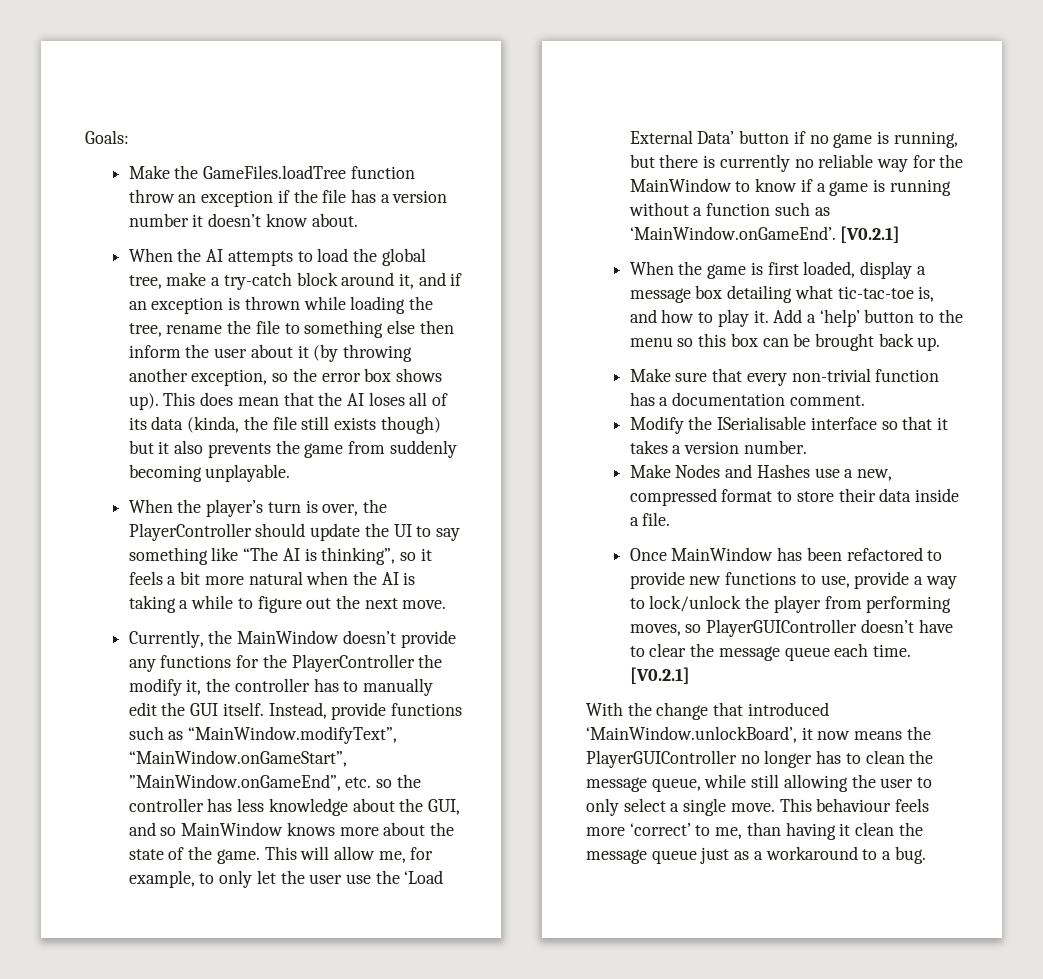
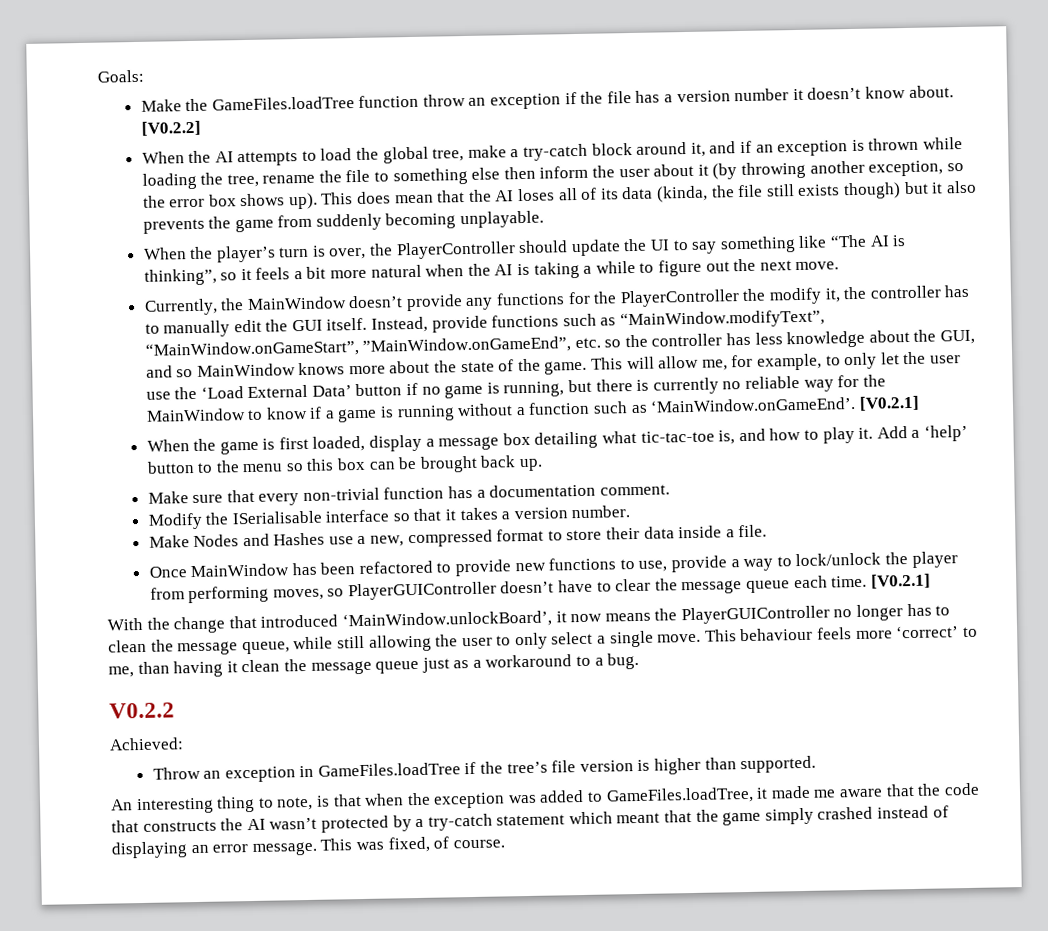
(358, 220) none -> [140,120,201,136] [V0.2.2]
(926, 855) none -> [109,702,175,719] [109,737,184,751] [152,755,817,783] [110,782,980,815] [111,805,949,833] [111,836,505,859] // V0.2.2 // Achieved: // Throw an exception in GameFiles.loadTree if the tree’s file version is higher than supported. // An interesting thing to note, is that when the exception was added to GameFiles.loadTree, it made me aware that the code that constructs the AI wasn’t protected by a try-catch statement which meant that the game simply crashed instead of displaying an error message. This was fixed, of course.

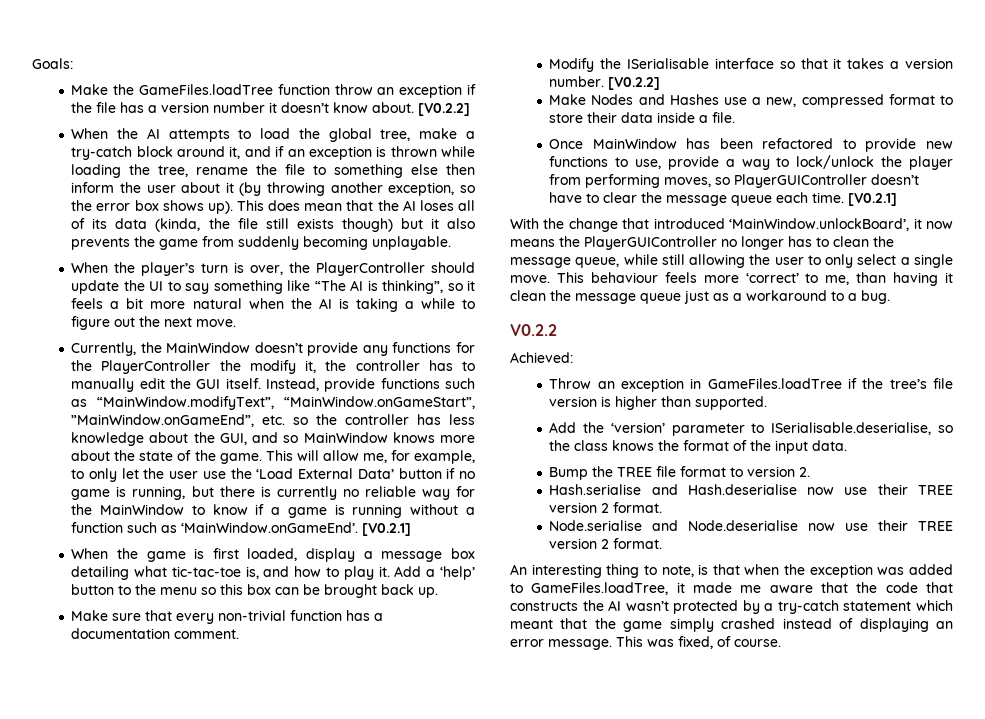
(631, 512) none -> [608,77,661,90] [V0.2.2]
(817, 764) none -> [549,422,953,436] [549,440,848,454] [549,466,811,480] [549,484,953,495] [549,502,663,513] [549,520,953,531] [549,538,663,549] // Add the ‘version’ parameter to ISerialisable.deserialise, so the class knows the format of the input data. // Bump the TREE file format to version 2. // Hash.serialise and Hash.deserialise now use their TREE version 2 format. // Node.serialise and Node.deserialise now use their TREE version 2 format.

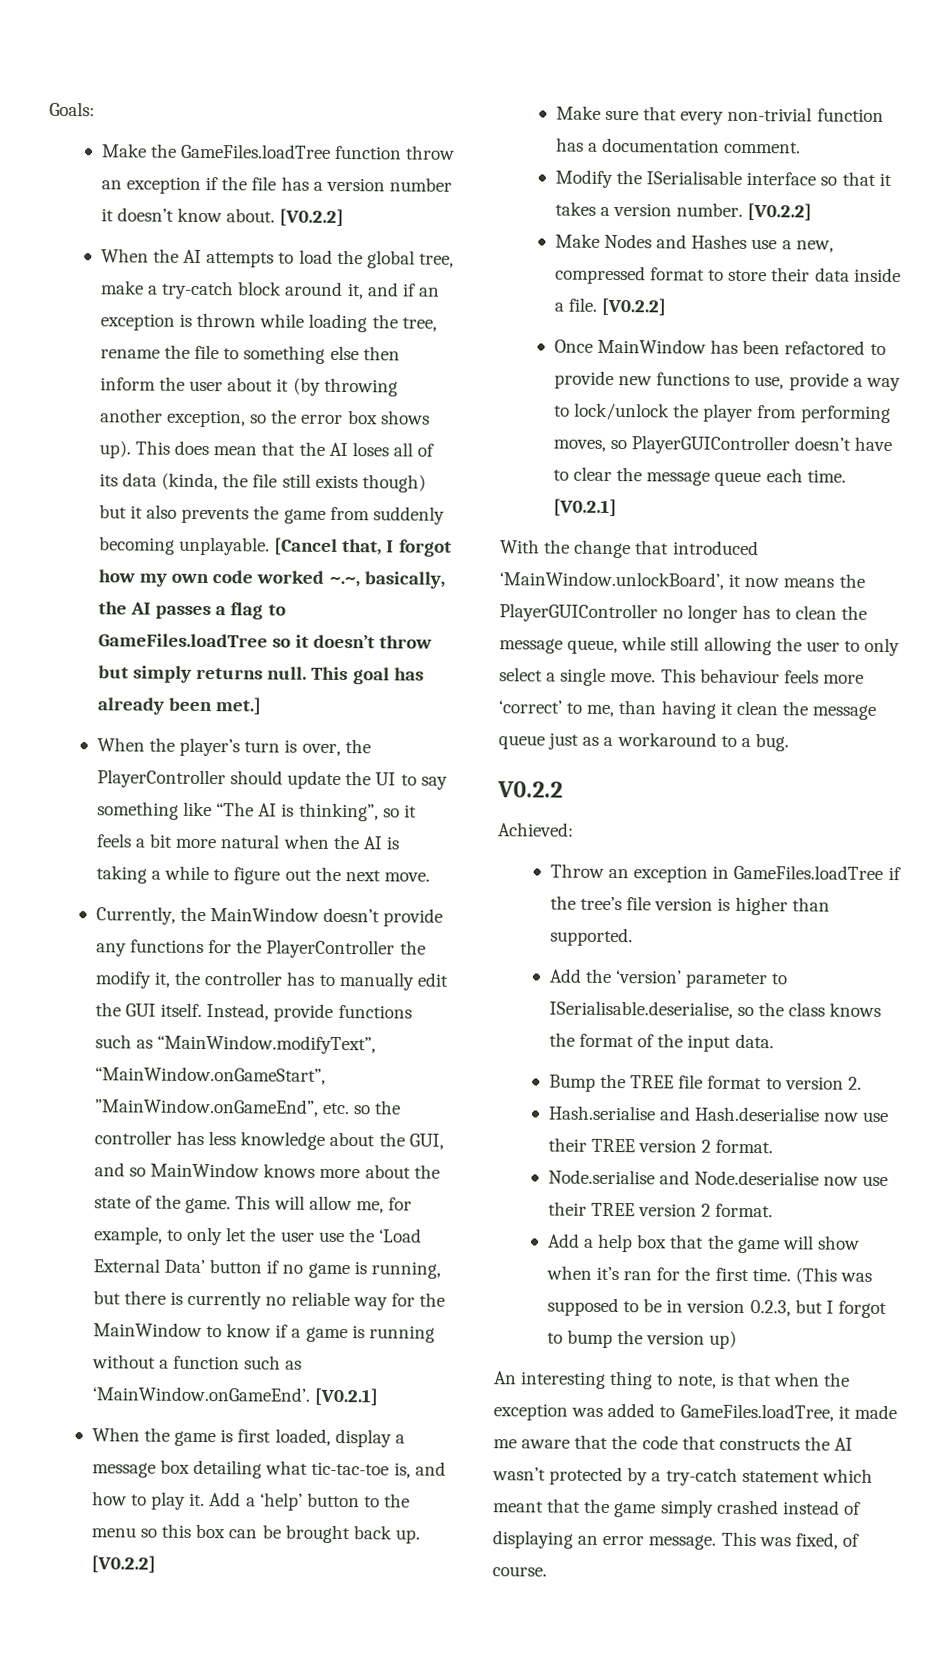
(452, 243) none -> [274,537,452,557] [97,569,445,589] [97,601,286,620] [97,633,433,649] [97,665,424,685] [96,697,263,715] [Cancel that, I forgot how my own code worked ~.~, basically, the AI passes a flag to GameFiles.loadTree so it doesn’t throw but simply returns null. This goal has already been met.]
(439, 592) none -> [90,1555,156,1573] [V0.2.2]
(736, 117) none -> [601,297,667,316] [V0.2.2]
(663, 543) none -> [546,1233,860,1254] [545,1265,872,1285] [546,1297,887,1319] [546,1329,738,1349] // Add a help box that the game will show when it’s ran for the first time. (This was supposed to be in version 0.2.3, but I forgot to bump the version up)

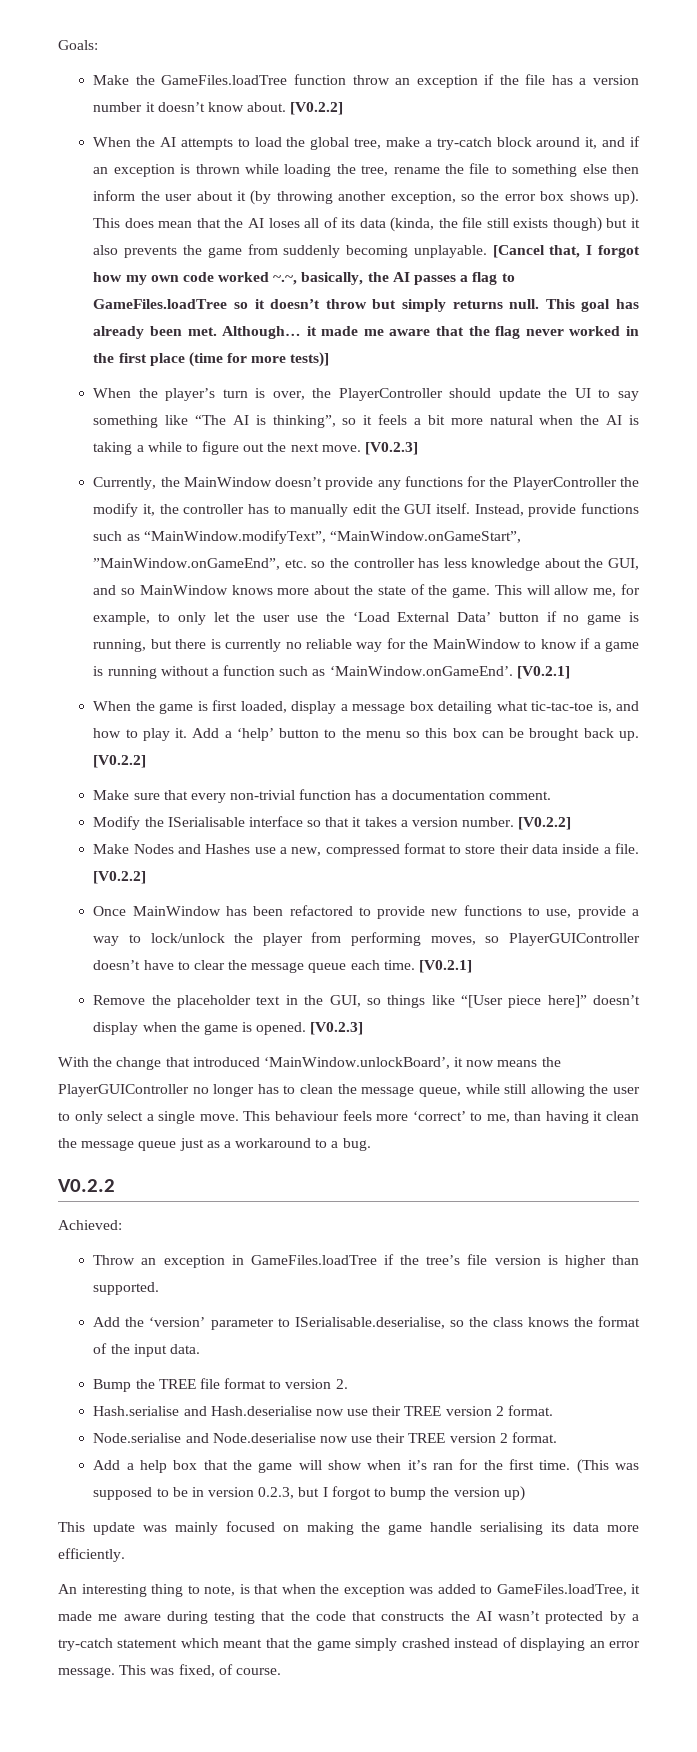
[215,697,263,715] met.] -> [187,326,640,339] [93,352,330,367] met. Although… it made me aware that the flag never worked in the first place (time for more tests)]
(430, 877) none -> [365,442,419,455] [V0.2.3]
(617, 507) none -> [93,995,641,1008] [93,1022,364,1035] // Remove the placeholder text in the GUI, so things like “[User piece here]” doesn’t display when the game is opened. [V0.2.3]
(738, 1339) none -> [58,1521,639,1535] [58,1548,125,1562] // This update was mainly focused on making the game handle serialising its data more efficiently.
(571, 1444) none -> [166,1611,256,1624] during testing

